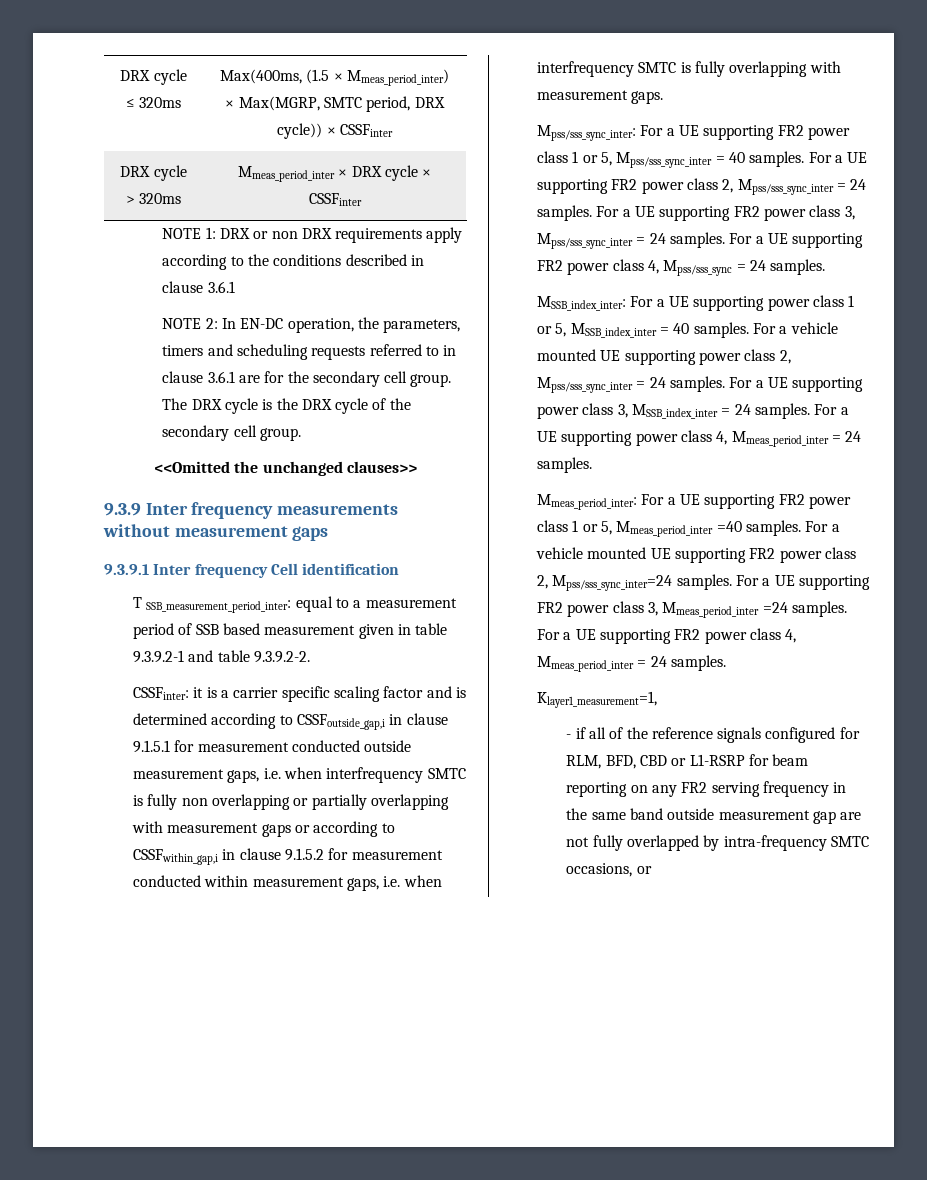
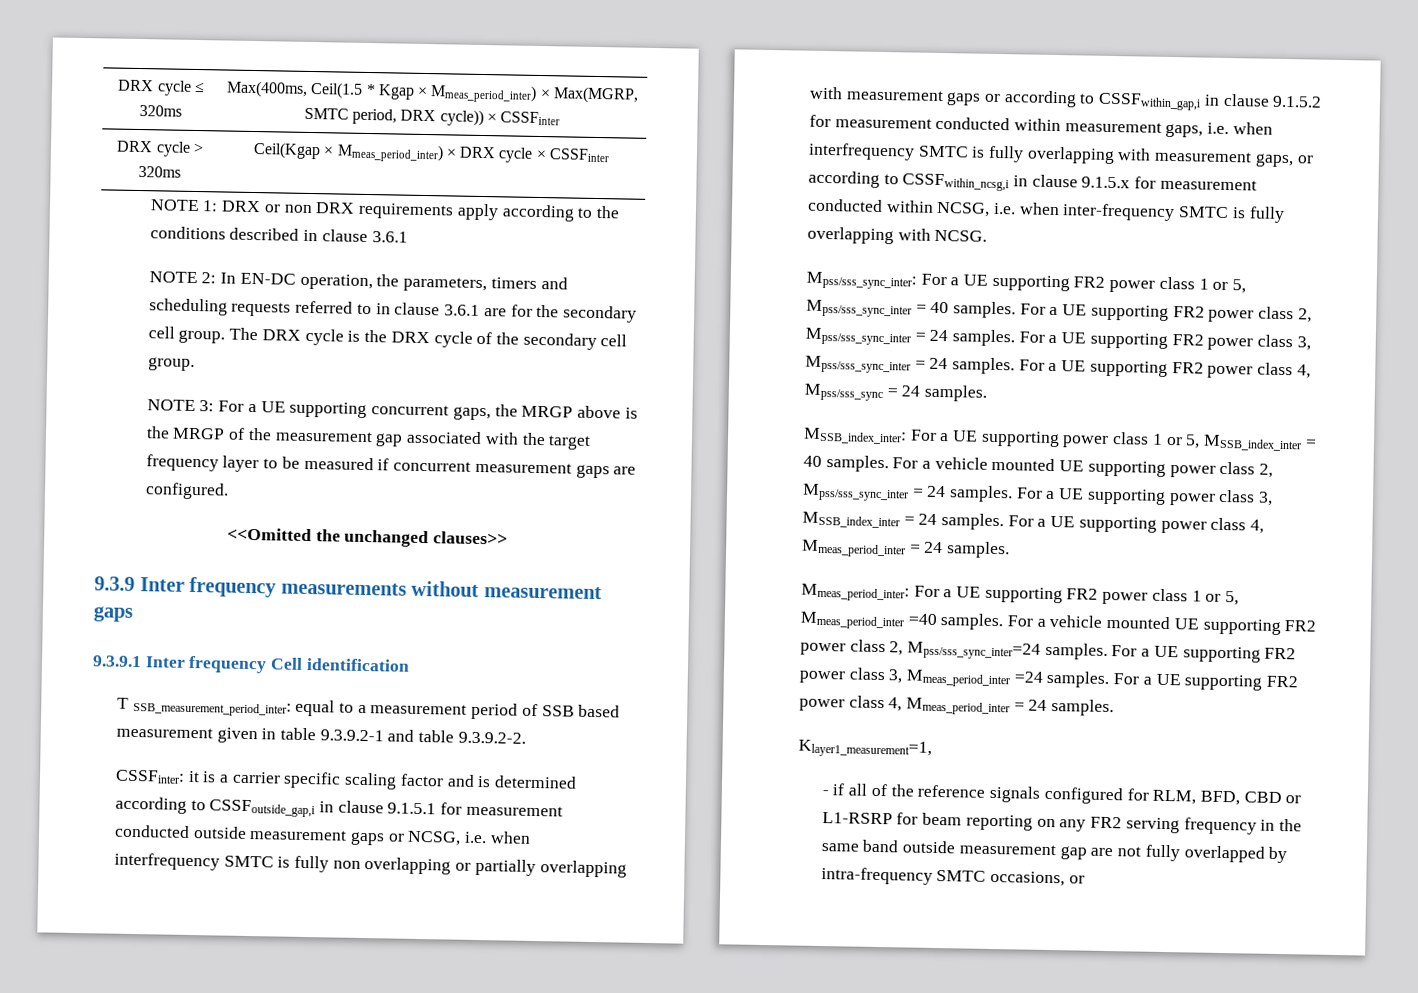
[306,69,330,84] (1.5 -> [310,81,415,100] Ceil(1.5 * Kgap
[237,166,335,182] Mmeas_period_inter -> [252,141,444,163] Ceil(Kgap × Mmeas_period_inter)
(301, 434) none -> [146,399,638,421] [145,426,592,450] [145,454,637,479] [144,482,229,500] // NOTE 3: For a UE supporting concurrent gaps, the MRGP above is the MRGP of the measurement gap associated with the target frequency layer to be measured if concurrent measurement gaps are configured.
[227,770,260,783] gaps, -> [350,830,462,846] gaps or NCSG,
[631,91,664,104] gaps. -> [1254,153,1314,168] [807,170,1257,192] [807,198,1285,223] [806,226,988,245] gaps, or according to CSSFwithin_ncsg,i in clause 9.1.5.x for measurement conducted within NCSG, i.e. when inter-frequency SMTC is fully overlapping with NCSG.

